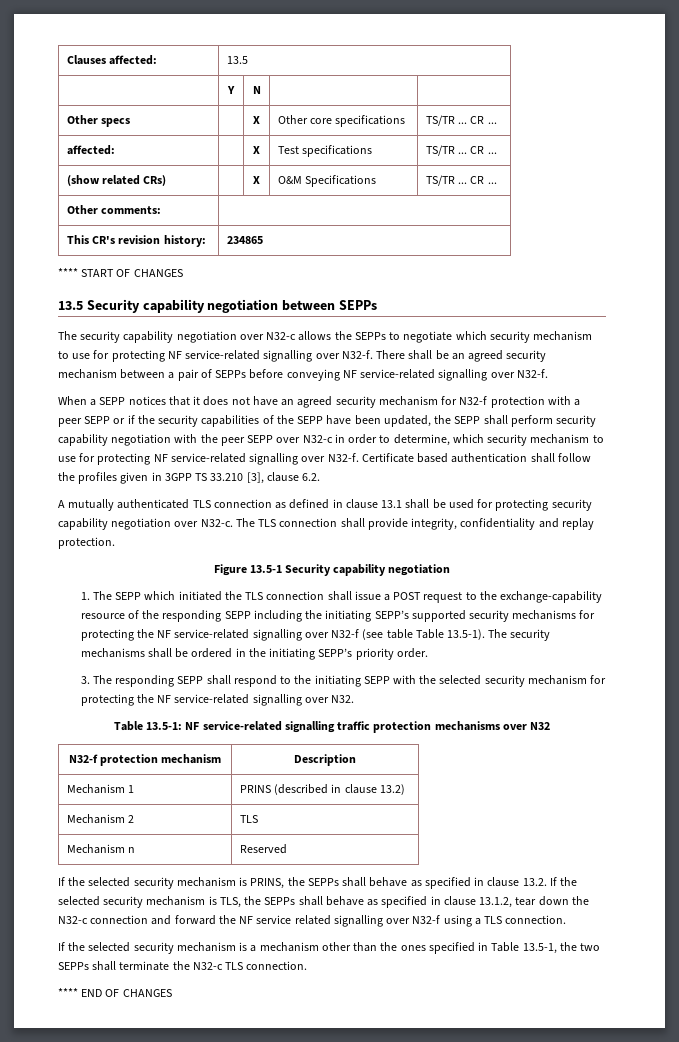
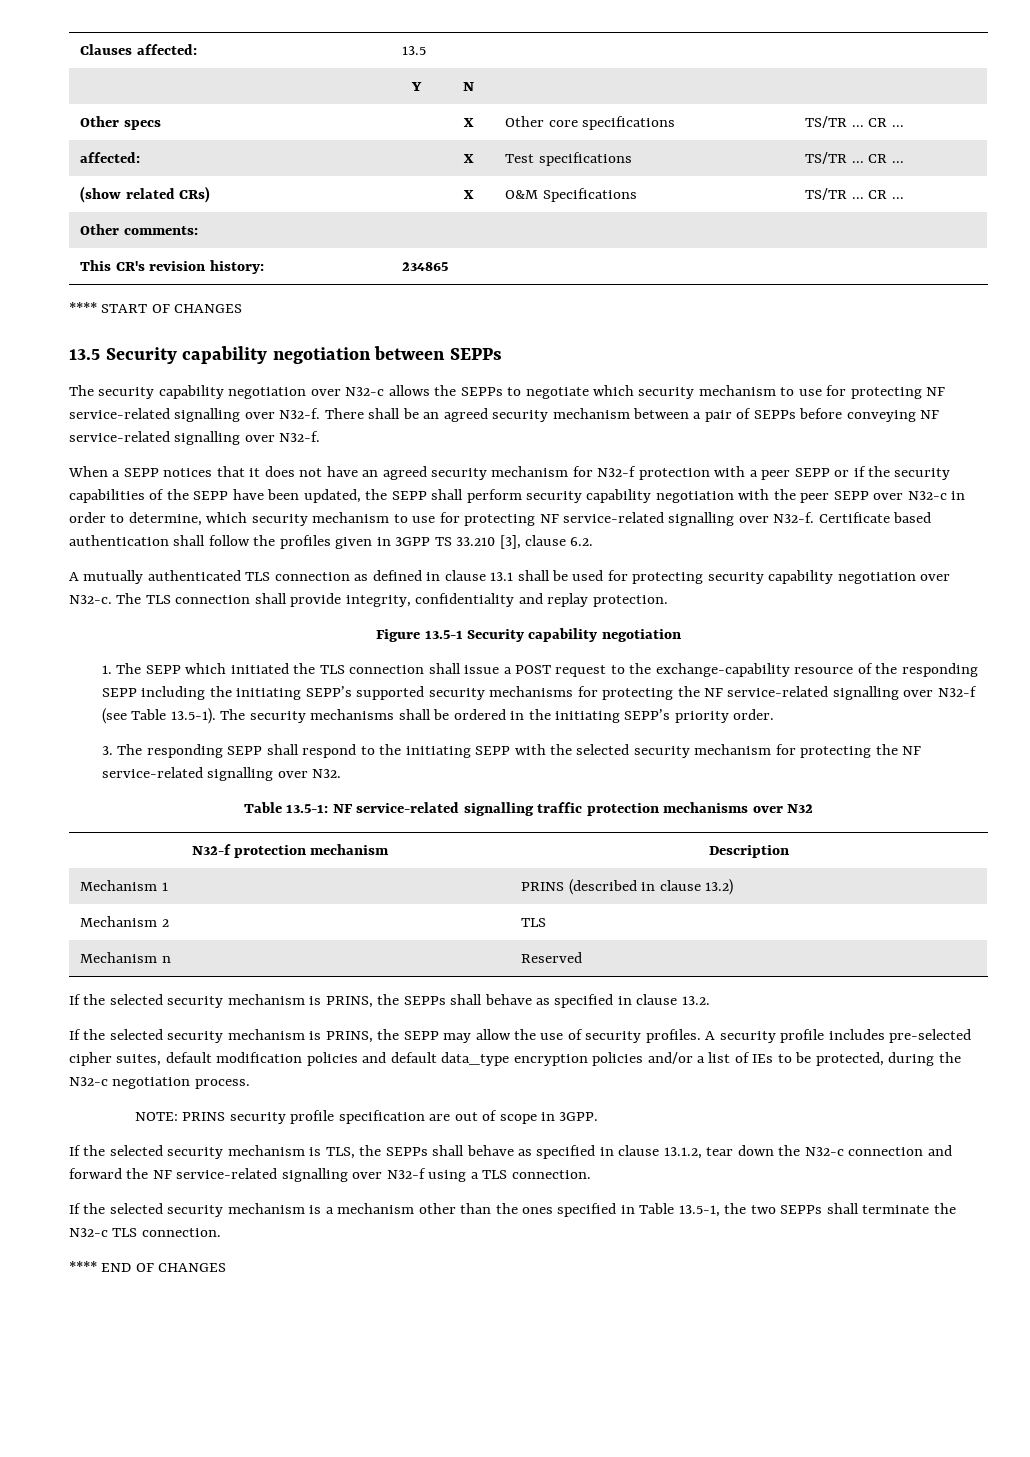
[386,629,413,639] table -> (127, 716) none
(547, 882) none -> [69,1029,972,1043] [69,1052,961,1066] [69,1077,250,1089] [134,1110,599,1124] // If the selected security mechanism is PRINS, the SEPP may allow the use of security profiles. A security profile includes pre-selected cipher suites, default modification policies and default data_type encryption policies and/or a list of IEs to be protected, during the N32-c negotiation process. // NOTE: PRINS security profile specification are out of scope in 3GPP. //
[256,915,331,925] service related -> [176,1168,278,1179] service-related

